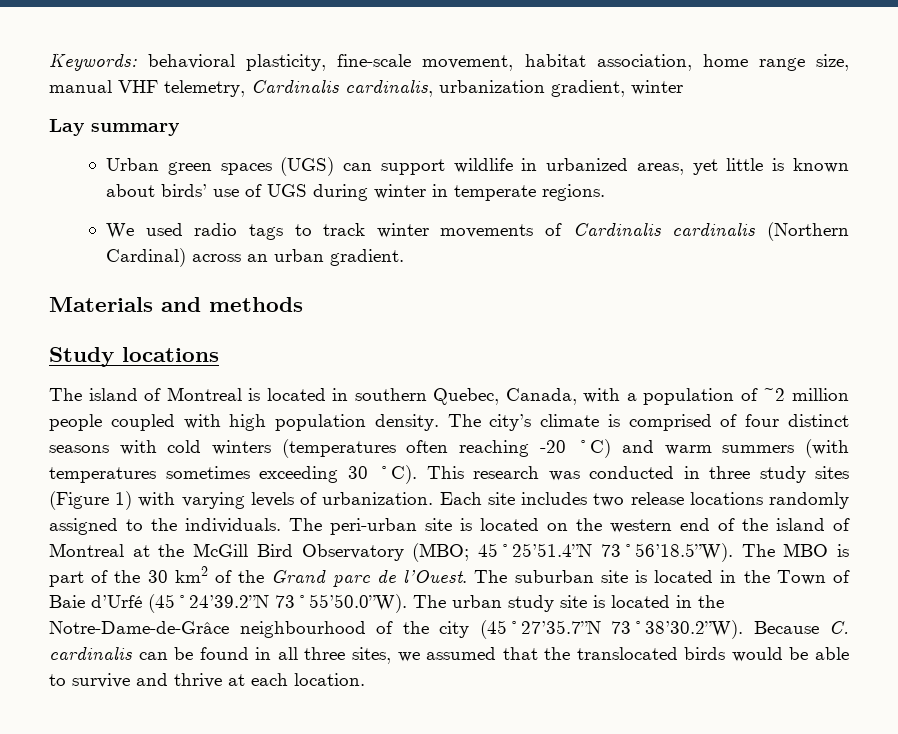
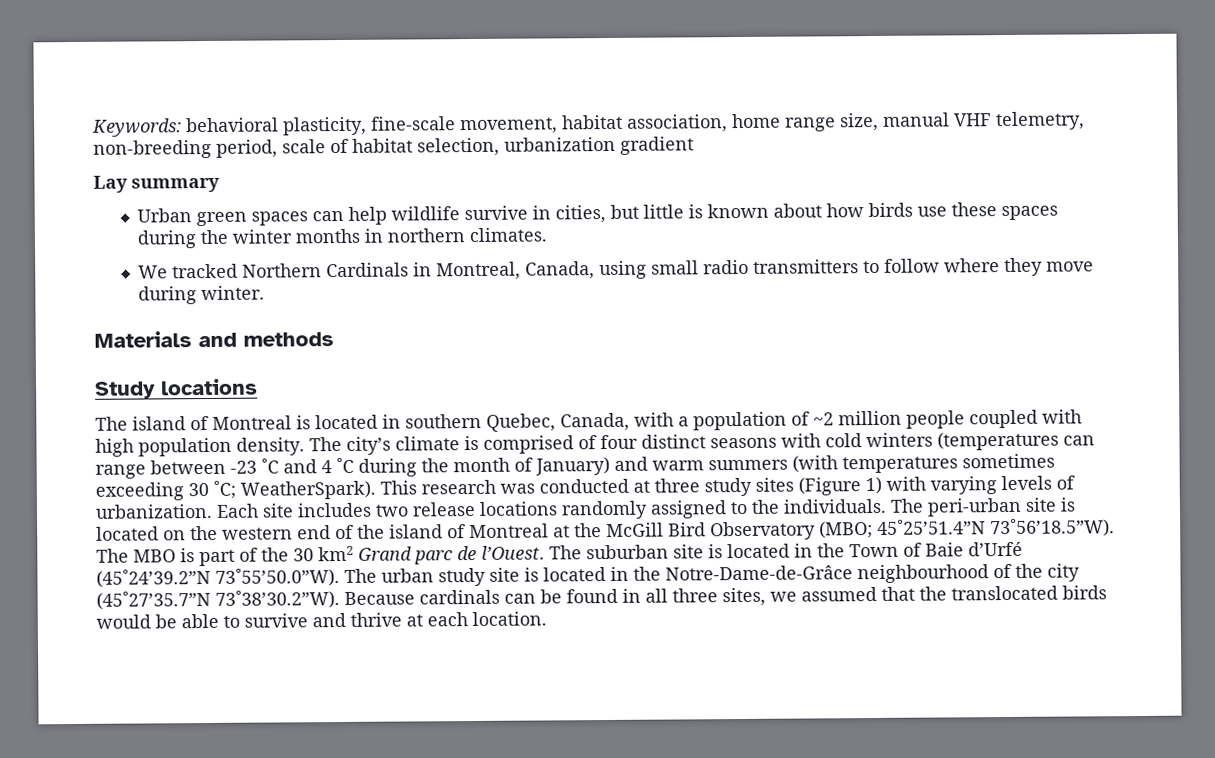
[251,80,683,97] Cardinalis cardinalis, urbanization gradient, winter -> [93,136,694,159] non-breeding period, scale of habitat selection, urbanization gradient
[280,157,850,176] [105,184,605,201] [105,222,849,241] [105,248,404,267] (UGS) can support wildlife in urbanized areas, yet little is known about birds’ use of UGS during winter in temperate regions. // We used radio tags to track winter movements of Cardinalis cardinalis (Northern Cardinal) across an urban gradient. -> [312,202,1059,225] [137,227,548,249] [138,257,1095,281] [138,285,266,305] can help wildlife survive in cities, but little is known about how birds use these spaces during the winter months in northern climates. // We tracked Northern Cardinals in Montreal, Canada, using small radio transmitters to follow where they move during winter.
[406,439,612,458] often reaching -20 ˚C) -> [1063,435,1095,446] [95,456,610,479] can range between -23 ˚C and 4 ˚C during the month of January)
[377,465,417,484] ˚C). -> [213,480,376,500] ˚C; WeatherSpark).
[683,466,700,479] in -> [633,480,650,493] at
[215,570,265,583] of the -> (354, 553) none
[829,621,849,634] [49,647,132,660] C. cardinalis -> [419,589,500,605] cardinals

